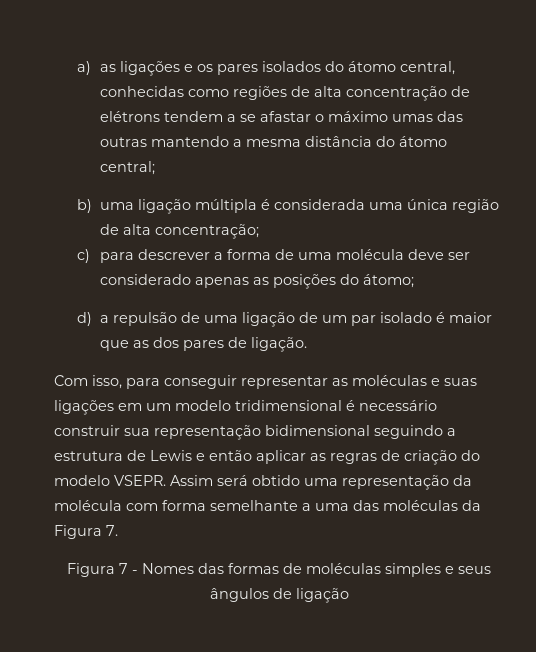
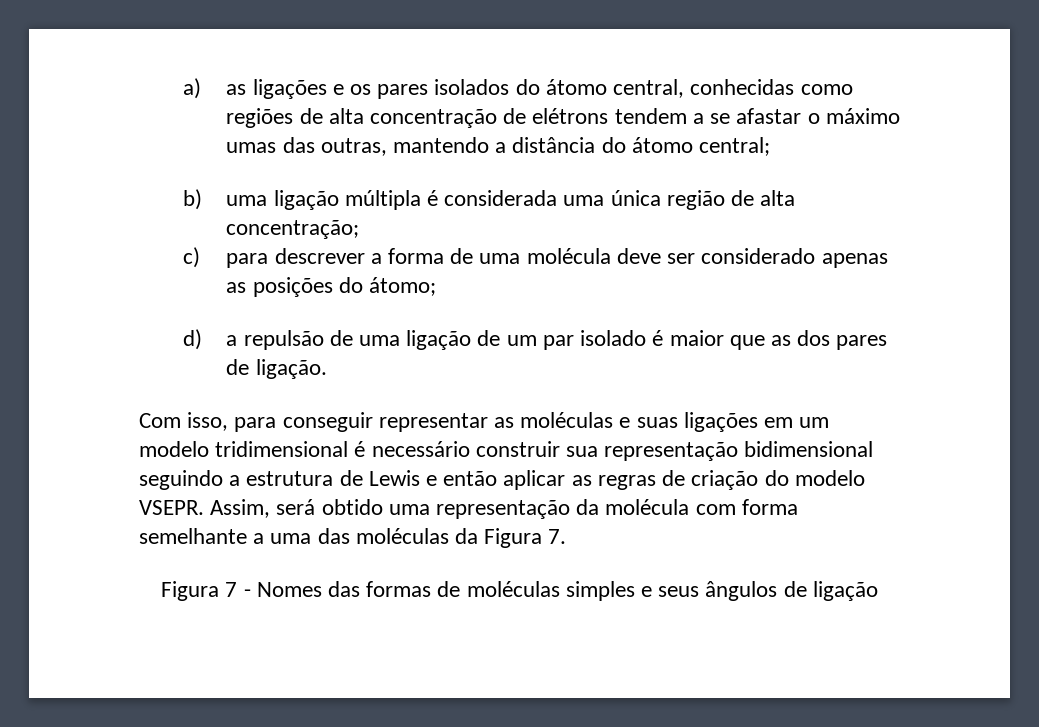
[99,137,147,147] outras -> [320,138,387,156] outras,
[245,139,301,147] mesma -> (507, 147) none
[170,475,213,486] Assim -> [210,499,271,518] Assim,

